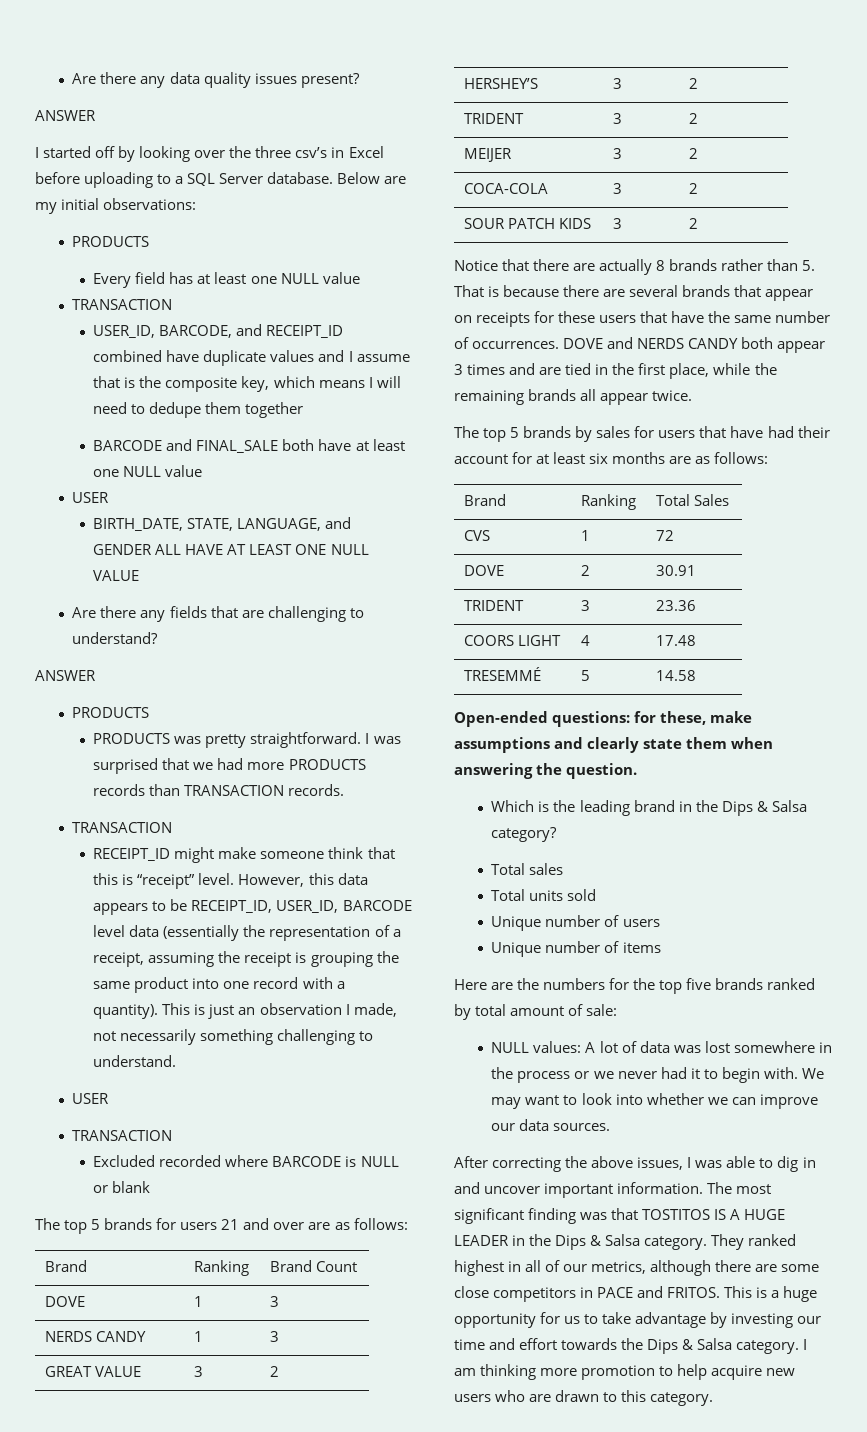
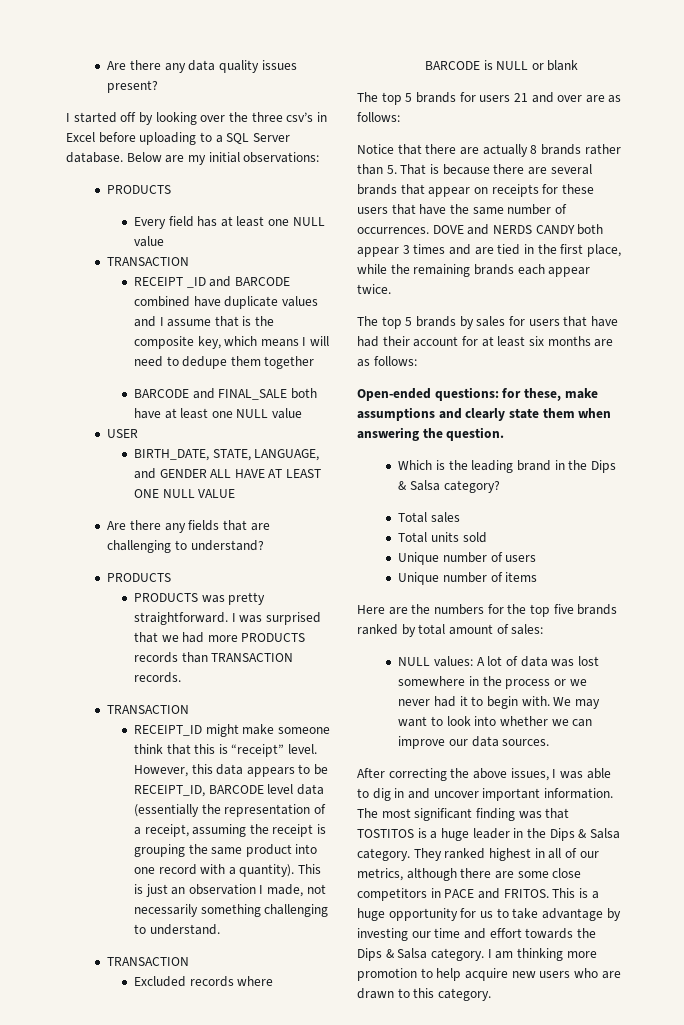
[35,110,96,121] // ANSWER -> (159, 86) none
[93,324,344,338] USER_ID, BARCODE, and RECEIPT_ID -> [133,276,290,288] RECEIPT _ID and BARCODE
[35,670,96,681] // ANSWER -> (264, 545) none
[276,900,339,913] USER_ID, -> (205, 791) none
[72,1093,110,1104] // USER -> (220, 929) none
[159,1155,222,1167] recorded -> [189,976,234,987] records
[44,1260,87,1272] [193,1260,249,1276] [269,1260,357,1272] [44,1296,85,1307] [193,1296,203,1307] [269,1296,279,1307] [44,1331,146,1342] [193,1331,203,1342] [269,1331,279,1342] [44,1366,141,1377] [193,1366,203,1377] [269,1366,279,1377] [463,78,538,89] [612,78,622,89] [688,78,698,89] [463,113,524,124] [612,113,622,124] [688,113,698,124] [463,148,512,162] [612,148,622,159] [688,148,698,159] [463,183,548,194] [612,183,622,194] [688,183,698,194] [463,218,591,229] [612,218,622,229] [688,218,698,229] // Brand | Ranking | Brand Count // DOVE | 1 | 3 // NERDS CANDY | 1 | 3 // GREAT VALUE | 3 | 2 // HERSHEY’S | 3 | 2 // TRIDENT | 3 | 2 // MEIJER | 3 | 2 // COCA-COLA | 3 | 2 // SOUR PATCH KIDS | 3 | 2 -> (400, 117) none
[580,389,597,401] all -> [517,264,545,275] each
[463,494,506,506] [580,494,636,510] [655,494,729,506] [463,530,490,541] [580,530,590,541] [655,530,674,541] [463,565,504,576] [580,565,590,576] [655,565,696,576] [463,600,524,611] [580,600,590,611] [655,600,696,611] [463,635,561,646] [580,635,590,646] [655,635,696,646] [463,667,541,681] [580,670,590,681] [655,670,696,681] // Brand | Ranking | Total Sales // CVS | 1 | 72 // DOVE | 2 | 30.91 // TRIDENT | 3 | 23.36 // COORS LIGHT | 4 | 17.48 // TRESEMMÉ | 5 | 14.58 -> (417, 361) none
[586,1004,618,1016] sale: -> [511,624,544,635] sales:
[714,1209,786,1220] [454,1235,509,1246] IS A HUGE LEADER -> [417,828,510,841] is a huge leader

